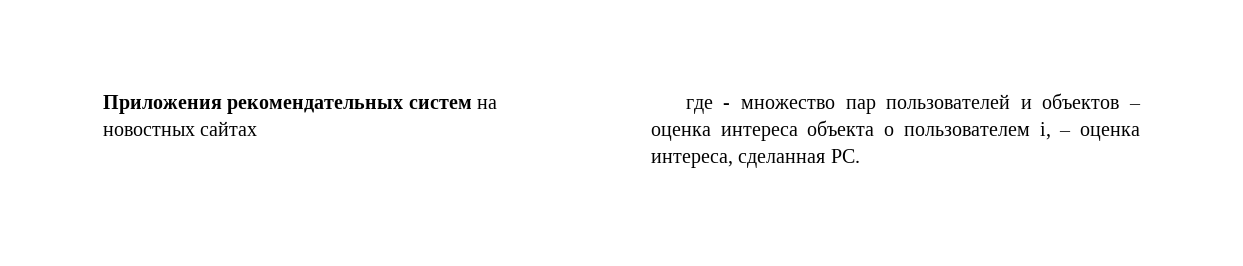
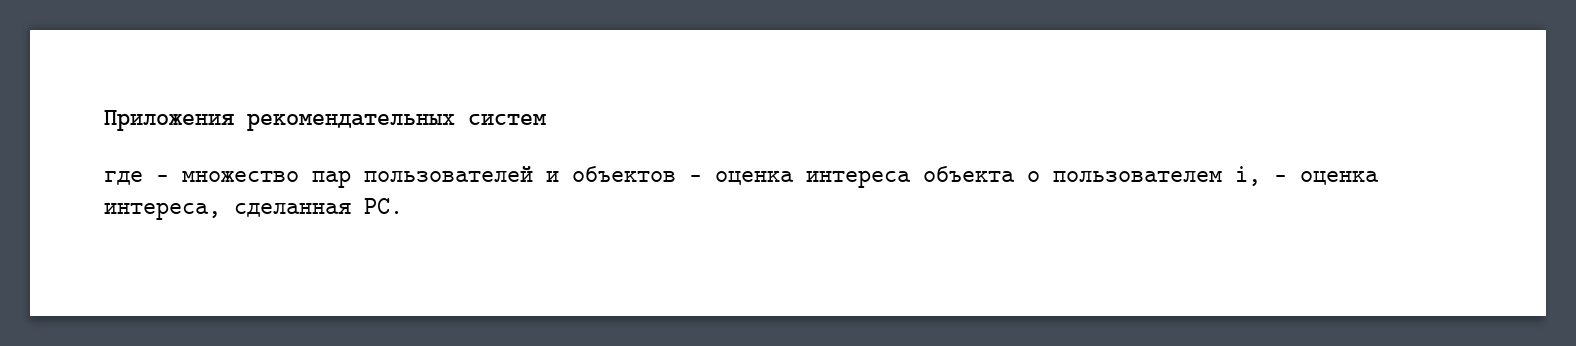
[477,99,498,109] [103,121,258,136] на новостных сайтах -> (546, 119) none

